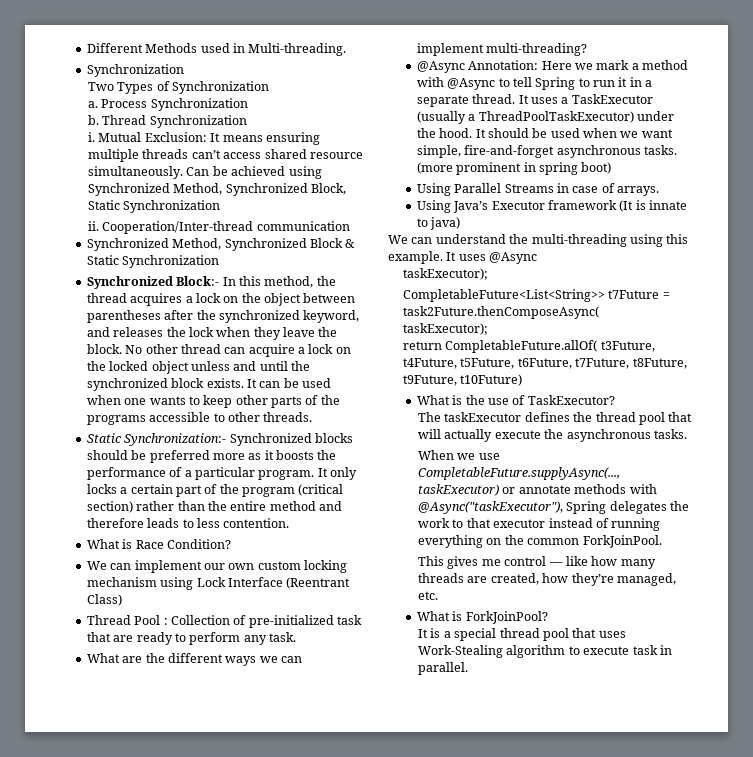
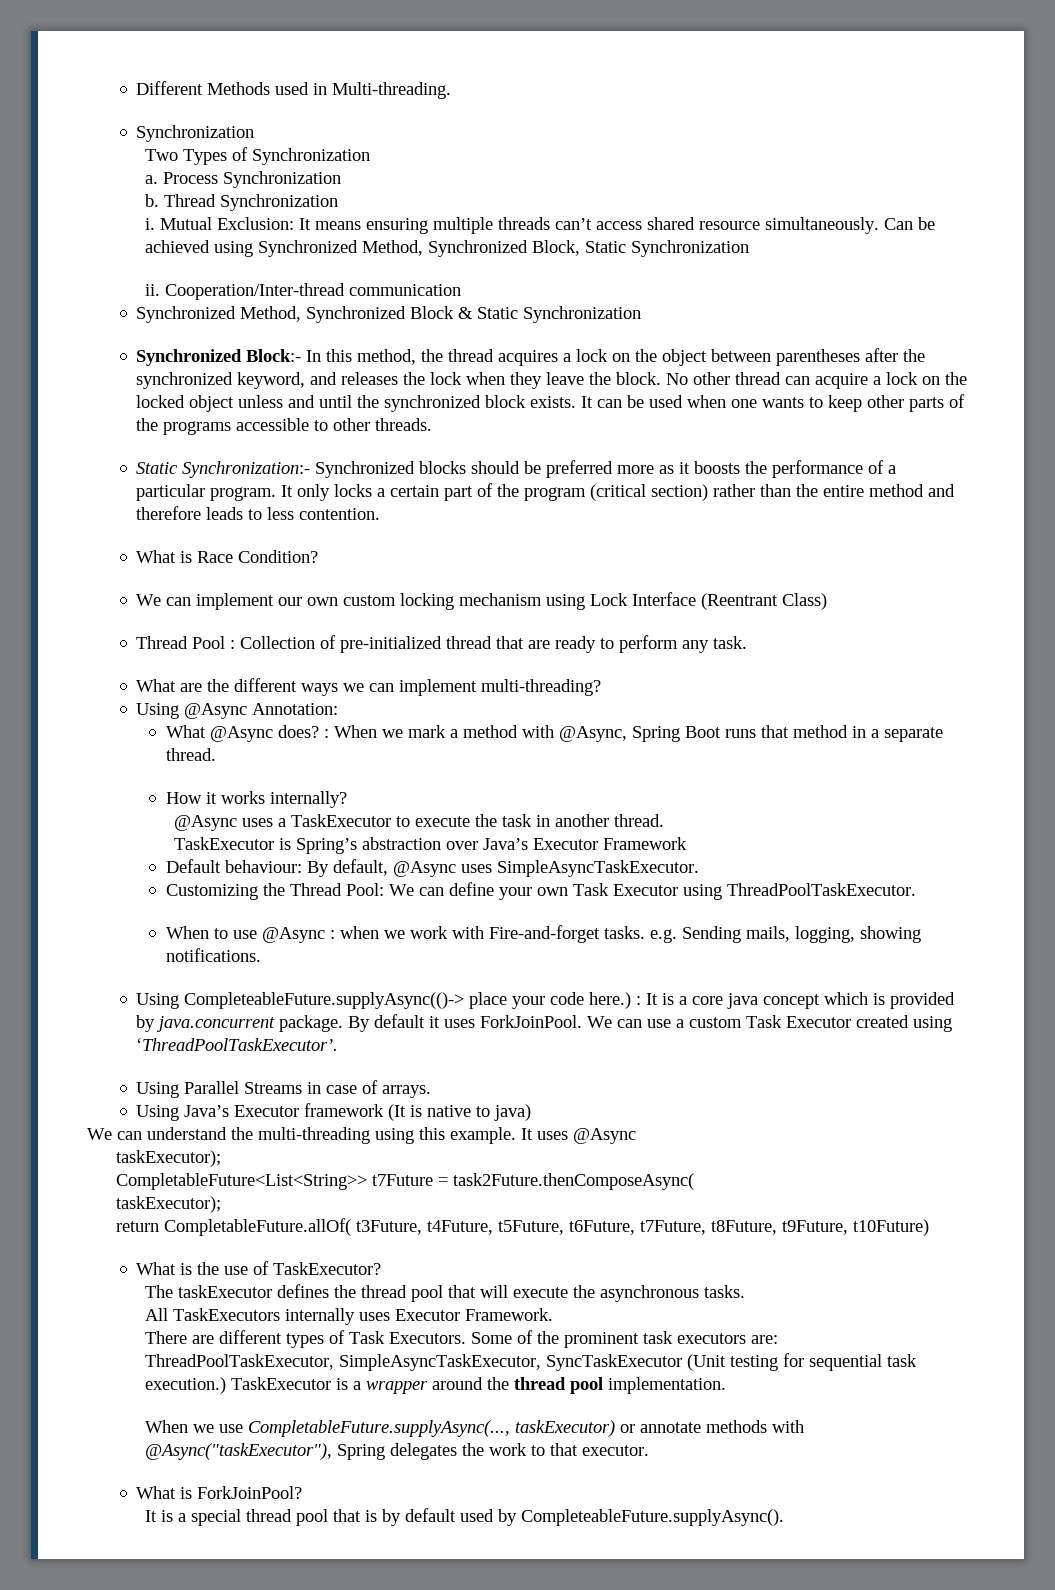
[337,615,363,625] task -> [446,636,493,649] thread
(588, 49) none -> [136,703,180,719] Using
[541,61,572,70] Here -> [165,725,377,742] // What @Async does? : When
[447,77,653,90] [416,94,653,107] [416,111,674,124] [416,128,673,138] [416,145,677,158] [416,162,612,175] @Async to tell Spring to run it in a separate thread. It uses a TaskExecutor (usually a ThreadPoolTaskExecutor) under the hood. It should be used when we want simple, fire-and-forget asynchronous tasks. (more prominent in spring boot) -> [558,725,943,742] [165,748,216,761] [165,791,347,808] [174,814,665,831] [174,837,688,854] [165,859,699,877] [165,882,916,900] [165,925,921,943] [165,948,261,962] [136,992,956,1009] [136,1014,953,1032] [136,1038,339,1051] @Async, Spring Boot runs that method in a separate thread. // How it works internally? // @Async uses a TaskExecutor to execute the task in another thread. // TaskExecutor is Spring’s abstraction over Java’s Executor Framework // Default behaviour: By default, @Async uses SimpleAsyncTaskExecutor. // Customizing the Thread Pool: We can define your own Task Executor using ThreadPoolTaskExecutor. // When to use @Async : when we work with Fire-and-forget tasks. e.g. Sending mails, logging, showing notifications. // Using CompleteableFuture.supplyAsync(()-> place your code here.) : It is a core java concept which is provided by java.concurrent package. By default it uses ForkJoinPool. We can use a custom Task Executor created using ‘ThreadPoolTaskExecutor’.
[649,200,688,210] innate -> [427,1105,472,1117] native
[444,429,493,442] actually -> (509, 1291) none
(687, 434) none -> [145,1308,554,1325] [145,1330,779,1348] [145,1353,918,1371] [145,1377,727,1394] // All TaskExecutors internally uses Executor Framework. // There are different types of Task Executors. Some of the prominent task executors are: ThreadPoolTaskExecutor, SimpleAsyncTaskExecutor, SyncTaskExecutor (Unit testing for sequential task execution.) TaskExecutor is a wrapper around the thread pool implementation.
[493,518,661,531] [418,535,662,548] [418,556,656,569] [418,573,676,586] [418,591,439,600] executor instead of running everything on the common ForkJoinPool. // This gives me control — like how many threads are created, how they’re managed, etc. -> [582,1445,650,1456] executor.
[598,631,626,638] [418,645,672,658] [418,662,469,675] uses Work-Stealing algorithm to execute task in parallel. -> [365,1508,785,1526] is by default used by CompleteableFuture.supplyAsync().

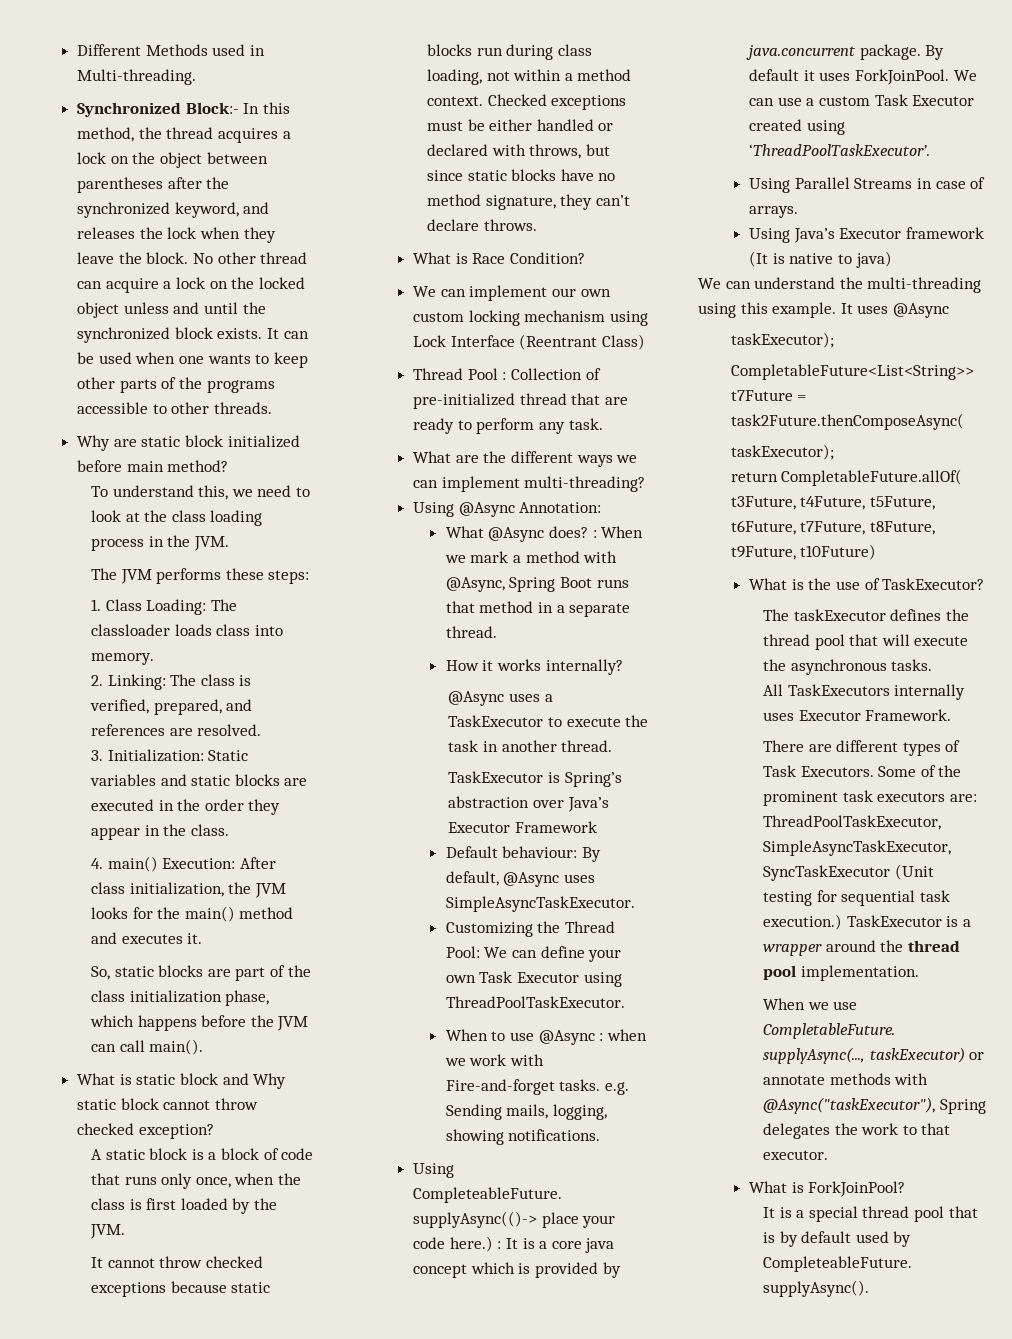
[136,125,255,142] [145,147,371,165] [145,171,342,188] [145,194,339,211] [145,217,936,234] [145,240,750,257] [145,283,462,300] [136,306,642,323] // Synchronization // Two Types of Synchronization // a. Process Synchronization // b. Thread Synchronization // i. Mutual Exclusion: It means ensuring multiple threads can’t access shared resource simultaneously. Can be achieved using Synchronized Method, Synchronized Block, Static Synchronization // ii. Cooperation/Inter-thread communication // Synchronized Method, Synchronized Block & Static Synchronization -> (197, 77) none
[136,460,897,478] [136,483,956,501] [136,506,381,520] Static Synchronization:- Synchronized blocks should be preferred more as it boosts the performance of a particular program. It only locks a certain part of the program (critical section) rather than the entire method and therefore leads to less contention. -> [77,435,300,451] [77,460,229,472] [91,485,311,500] [91,510,263,526] [91,535,229,551] [91,568,310,584] [91,599,237,615] [91,624,283,636] [91,653,155,665] [91,674,252,690] [90,699,253,715] [91,724,262,736] [91,749,249,762] [90,774,308,786] [91,799,281,815] [91,824,229,840] [91,856,276,872] [91,882,286,898] [91,906,294,922] [91,932,203,944] [91,965,311,981] [91,990,270,1006] [90,1015,309,1031] [91,1039,204,1055] [77,1073,287,1089] [77,1098,259,1110] [77,1123,214,1139] [91,1148,314,1160] [91,1173,302,1189] [91,1198,278,1214] [90,1224,126,1239] [91,1256,263,1268] [91,1281,271,1297] [427,44,592,60] [427,69,632,85] [427,94,627,110] [427,119,614,131] [427,144,610,159] [427,169,616,181] [427,194,630,210] [427,219,537,231] Why are static block initialized before main method? // To understand this, we need to look at the class loading process in the JVM. // The JVM performs these steps: // 1. Class Loading: The classloader loads class into memory. // 2. Linking: The class is verified, prepared, and references are resolved. // 3. Initialization: Static variables and static blocks are executed in the order they appear in the class. // 4. main() Execution: After class initialization, the JVM looks for the main() method and executes it. // So, static blocks are part of the class initialization phase, which happens before the JVM can call main(). // What is static block and Why static block cannot throw checked exception? // A static block is a block of code that runs only once, when the class is first loaded by the JVM. // It cannot throw checked exceptions because static blocks run during class loading, not within a method context. Checked exceptions must be either handled or declared with throws, but since static blocks have no method signature, they can’t declare throws.

